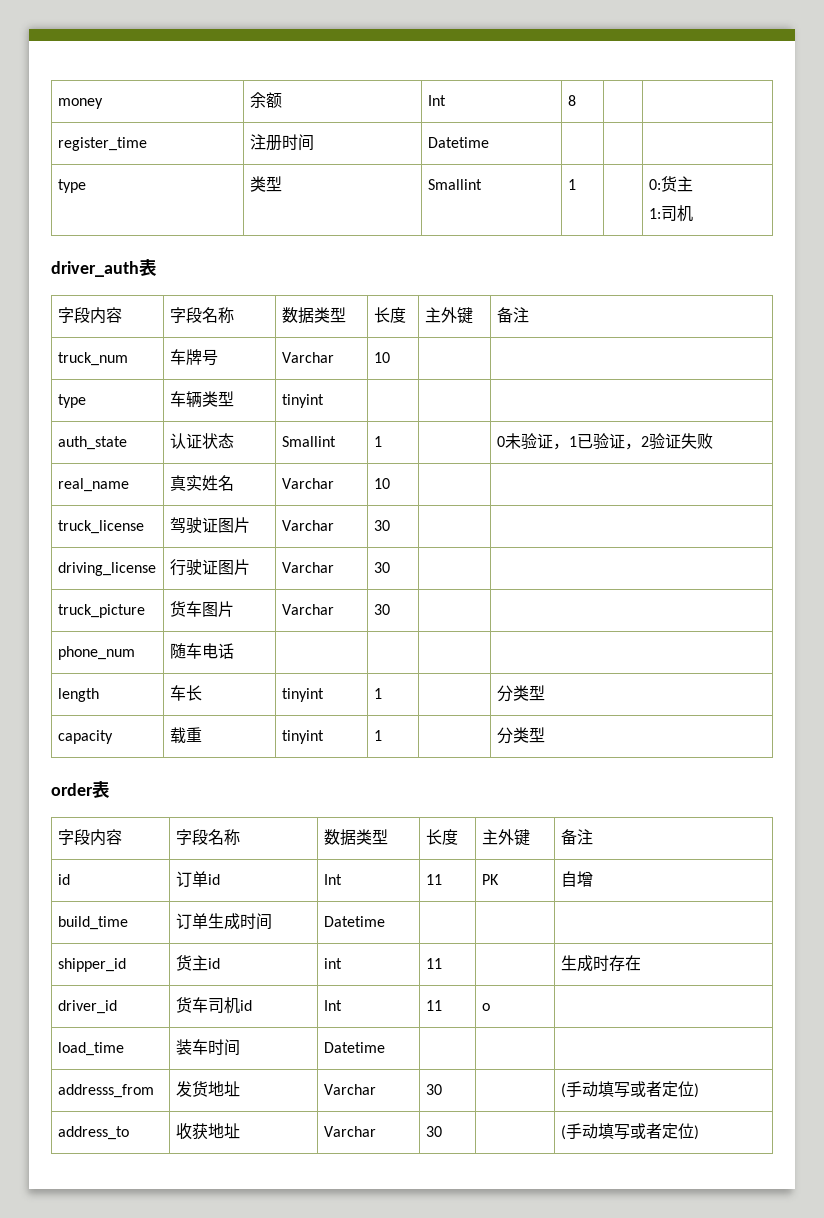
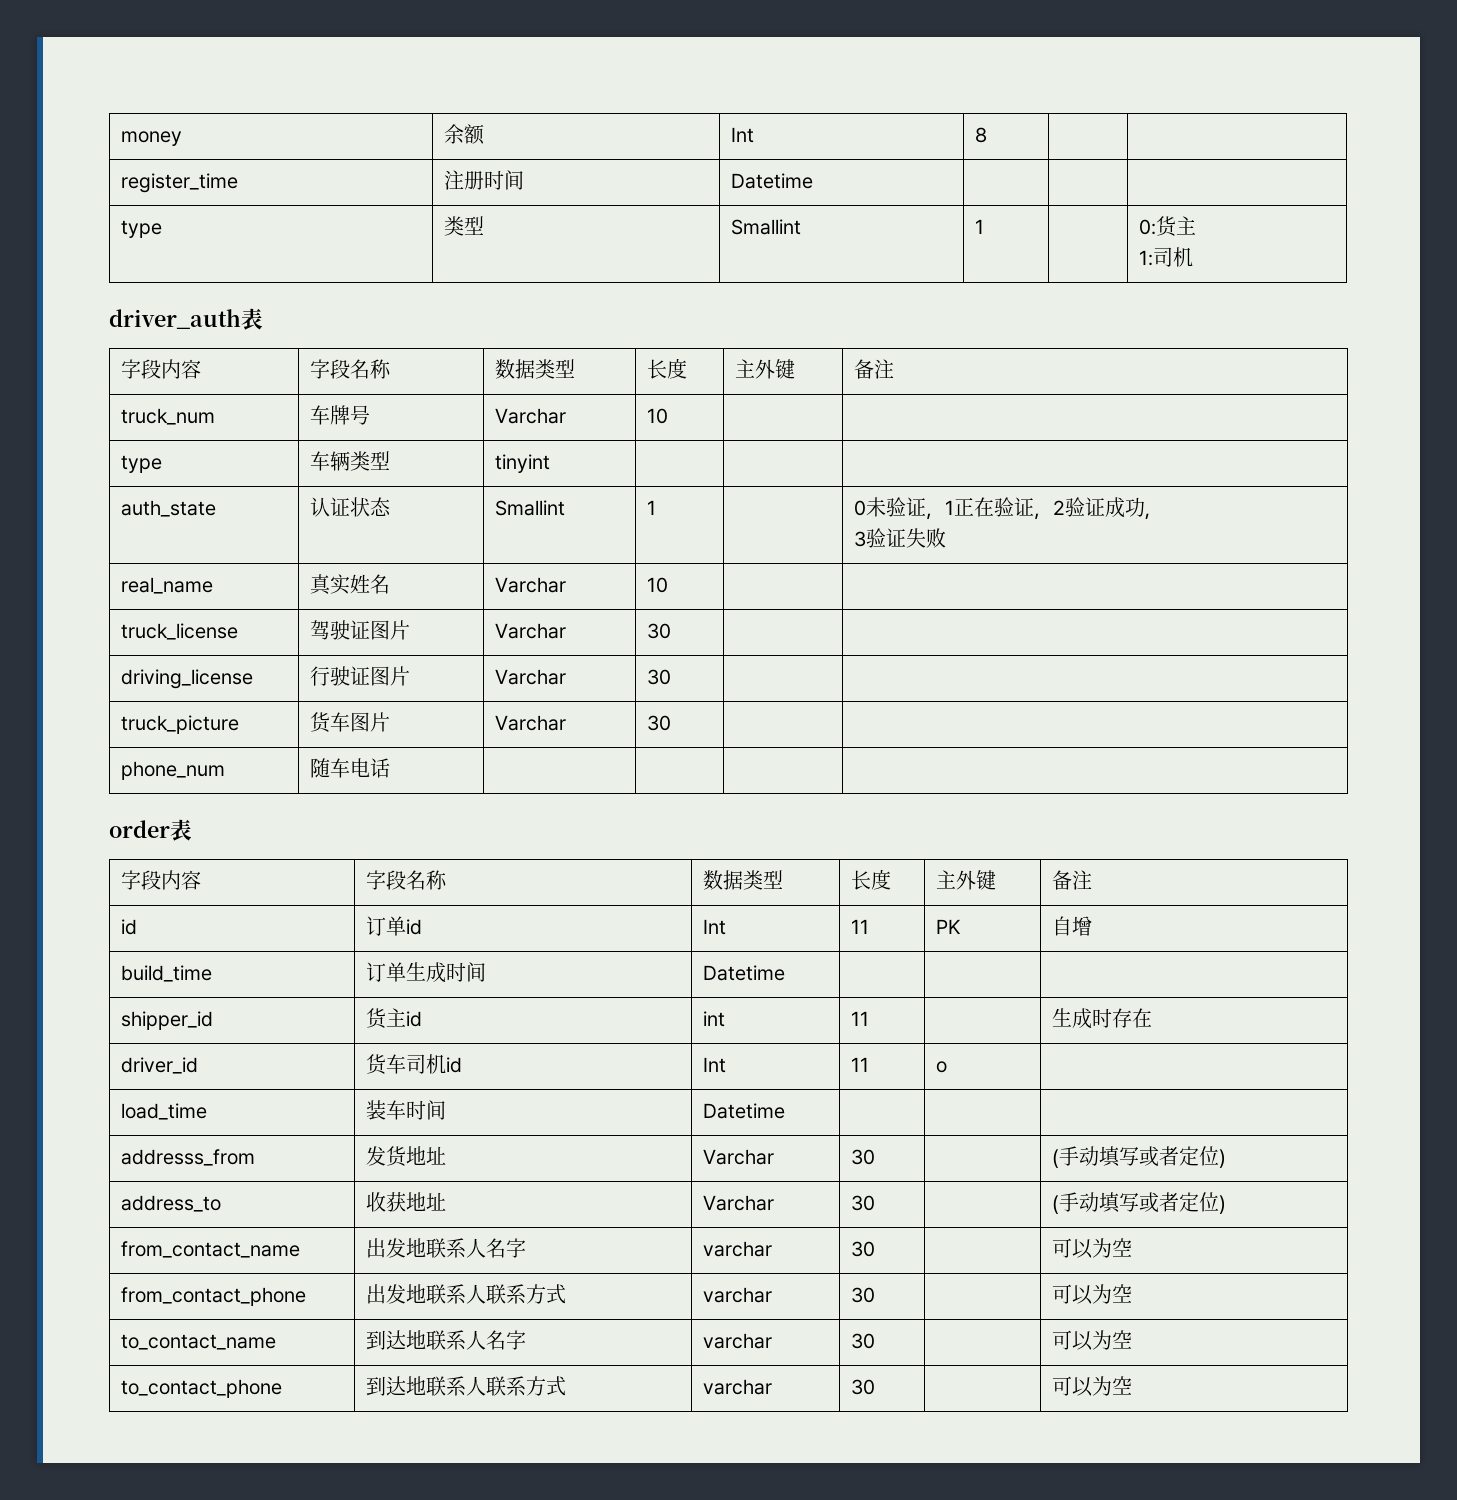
[576,434,593,449] 已 -> [954,497,995,517] 正在
(681, 441) none -> [1105,497,1151,520] [854,528,907,548] 成功, // 3验证
[57,688,99,702] [169,685,202,701] [281,688,324,702] [373,688,382,699] [496,685,545,702] [57,730,113,744] [169,727,202,744] [281,730,324,744] [373,730,382,741] [496,727,545,744] // length | 车长 | tinyint | 1 | | 分类型 // capacity | 载重 | tinyint | 1 | | 分类型 -> (391, 768) none
(699, 1132) none -> [121,1241,301,1258] [366,1238,527,1258] [703,1241,773,1257] [851,1241,876,1257] [1052,1238,1133,1259] [121,1287,307,1306] [366,1284,567,1304] [703,1287,773,1303] [851,1287,876,1303] [1052,1284,1133,1305] [121,1334,277,1350] [366,1330,527,1350] [703,1333,773,1349] [851,1333,876,1349] [1052,1330,1133,1351] [121,1379,283,1398] [366,1376,567,1396] [703,1379,773,1395] [851,1379,876,1395] [1052,1376,1133,1397] // from_contact_name | 出发地联系人名字 | varchar | 30 | | 可以为空 // from_contact_phone | 出发地联系人联系方式 | varchar | 30 | | 可以为空 // to_contact_name | 到达地联系人名字 | varchar | 30 | | 可以为空 // to_contact_phone | 到达地联系人联系方式 | varchar | 30 | | 可以为空

